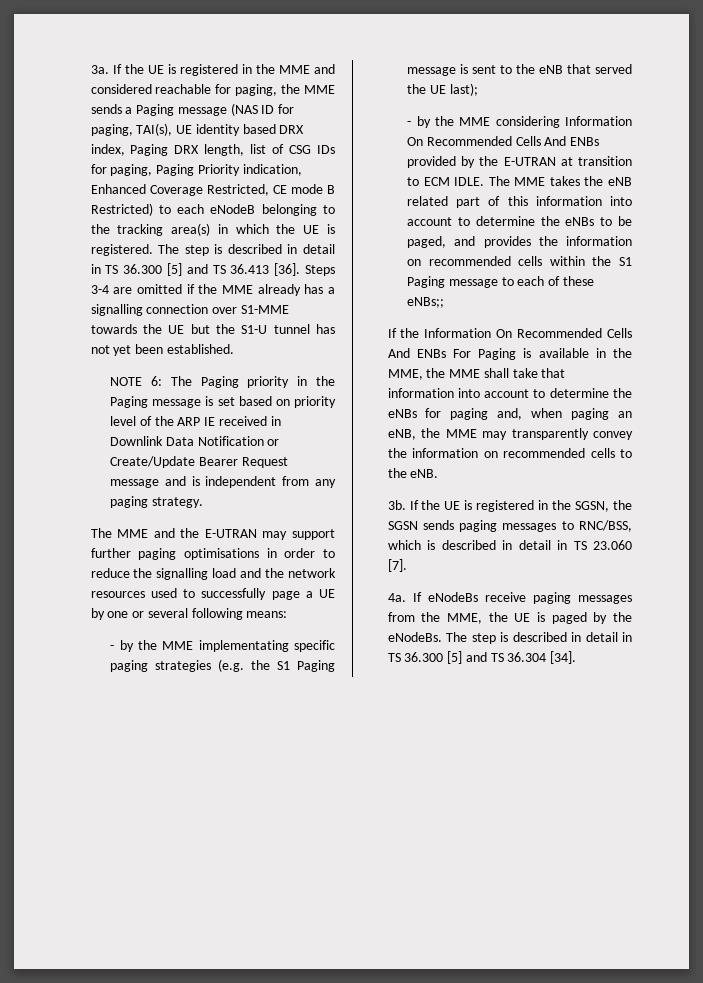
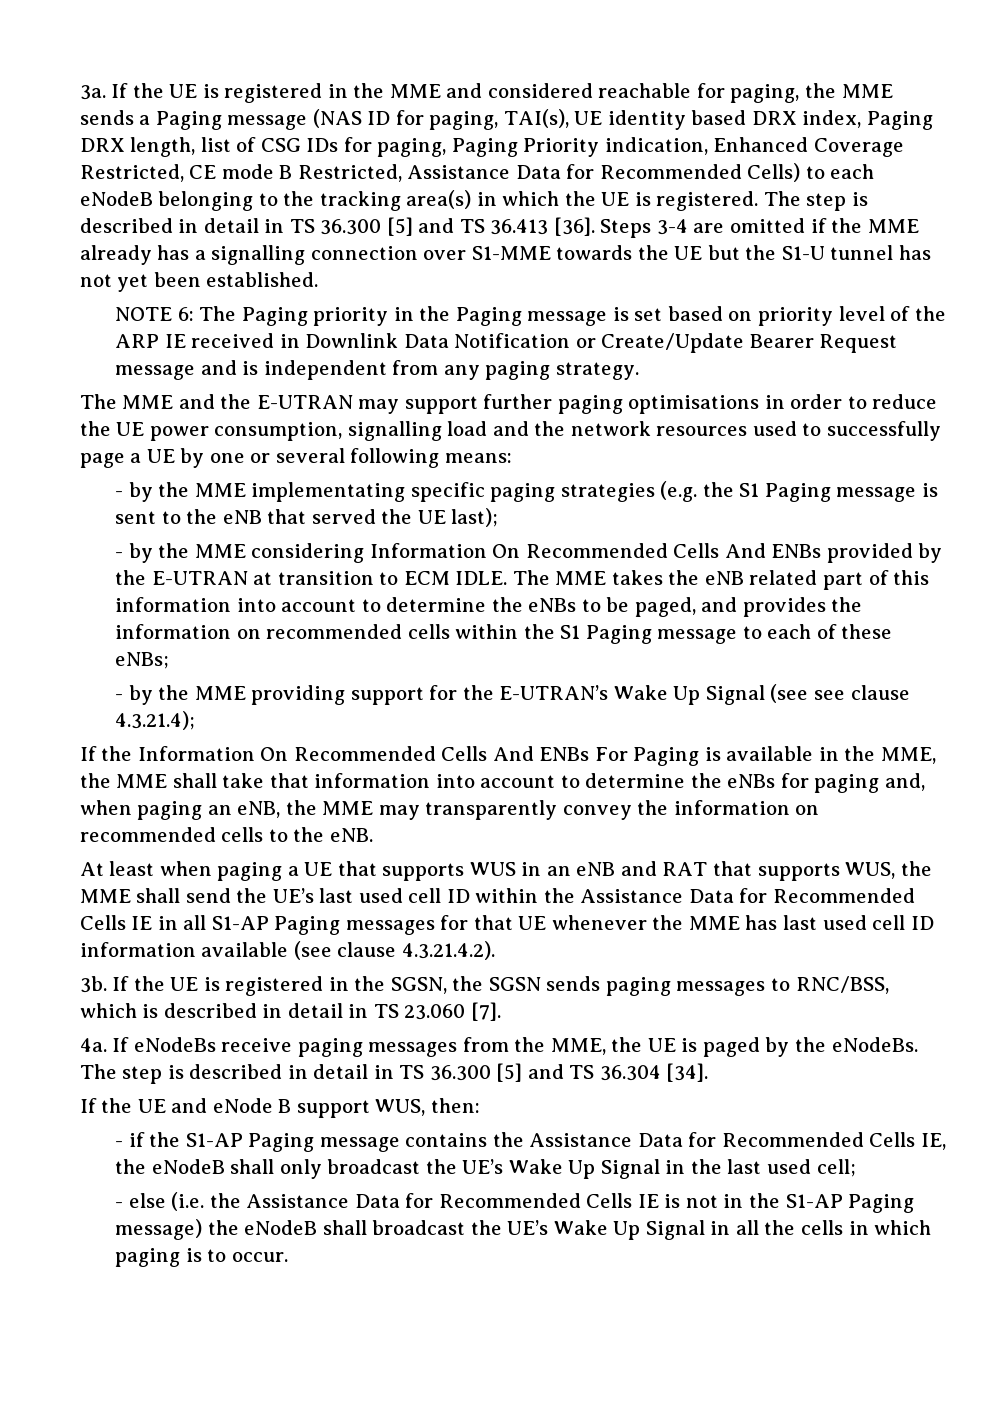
[90,203,153,216] Restricted) -> [297,163,801,182] Restricted, Assistance Data for Recommended Cells)
(153, 573) none -> [116,422,343,441] UE power consumption,
[407,297,445,308] eNBs;; -> [115,652,170,669] [115,684,910,705] [115,711,196,730] eNBs; // - by the MME providing support for the E-UTRAN’s Wake Up Signal (see see clause 4.3.21.4);
(439, 473) none -> [79,861,932,881] [79,888,916,903] [79,915,934,935] [79,941,495,960] // At least when paging a UE that supports WUS in an eNB and RAT that supports WUS, the MME shall send the UE’s last used cell ID within the Assistance Data for Recommended Cells IE in all S1-AP Paging messages for that UE whenever the MME has last used cell ID information available (see clause 4.3.21.4.2).
(577, 657) none -> [79,1098,480,1118] [115,1132,947,1152] [115,1159,856,1179] [115,1192,915,1213] [115,1219,932,1240] [115,1248,288,1267] // If the UE and eNode B support WUS, then: // - if the S1-AP Paging message contains the Assistance Data for Recommended Cells IE, the eNodeB shall only broadcast the UE’s Wake Up Signal in the last used cell; // - else (i.e. the Assistance Data for Recommended Cells IE is not in the S1-AP Paging message) the eNodeB shall broadcast the UE’s Wake Up Signal in all the cells in which paging is to occur.

